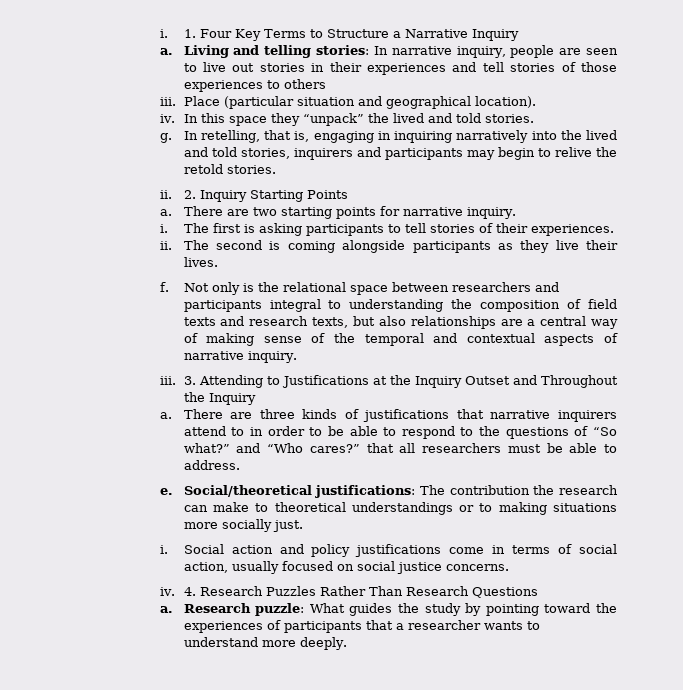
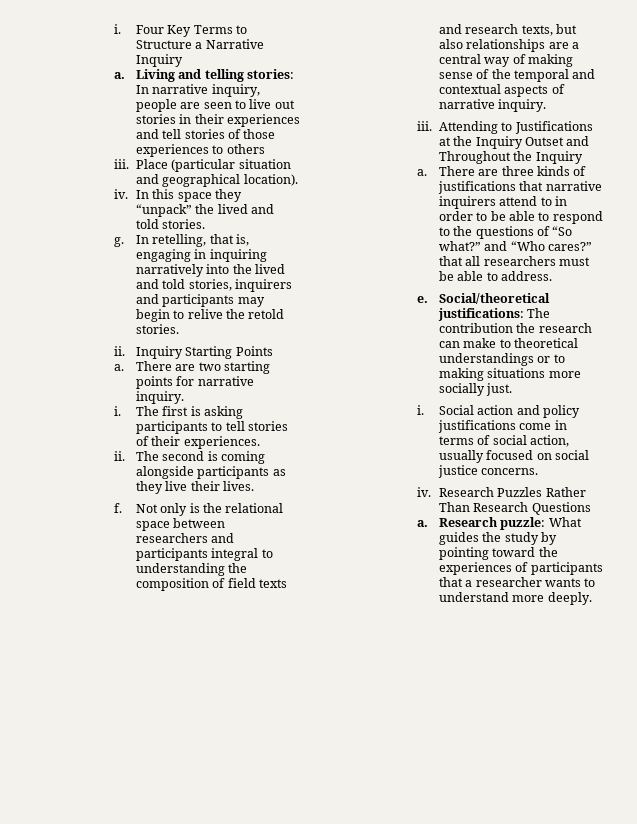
[160,29,196,38] i. 1. -> [113,24,121,34] i.
[183,190,196,199] 2. -> (125, 351) none
[183,376,196,385] 3. -> (432, 126) none
[183,587,196,596] 4. -> (431, 492) none

